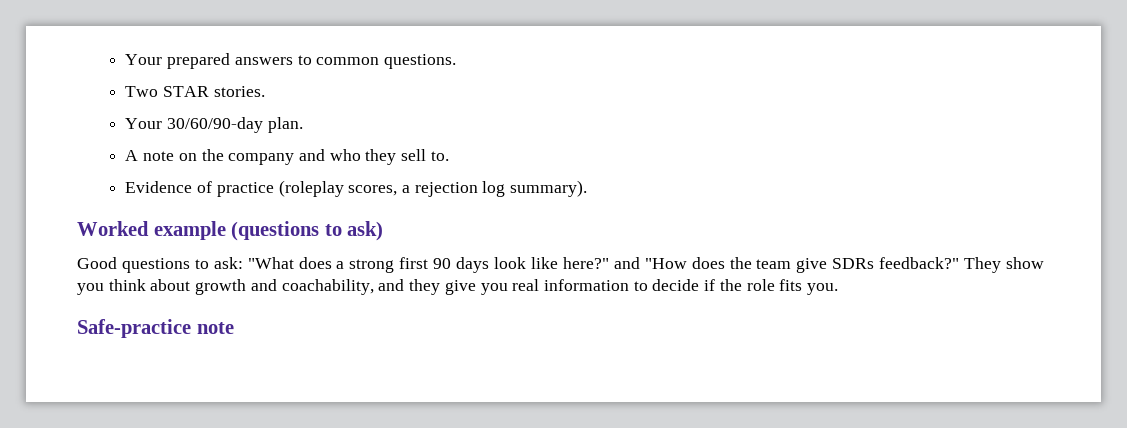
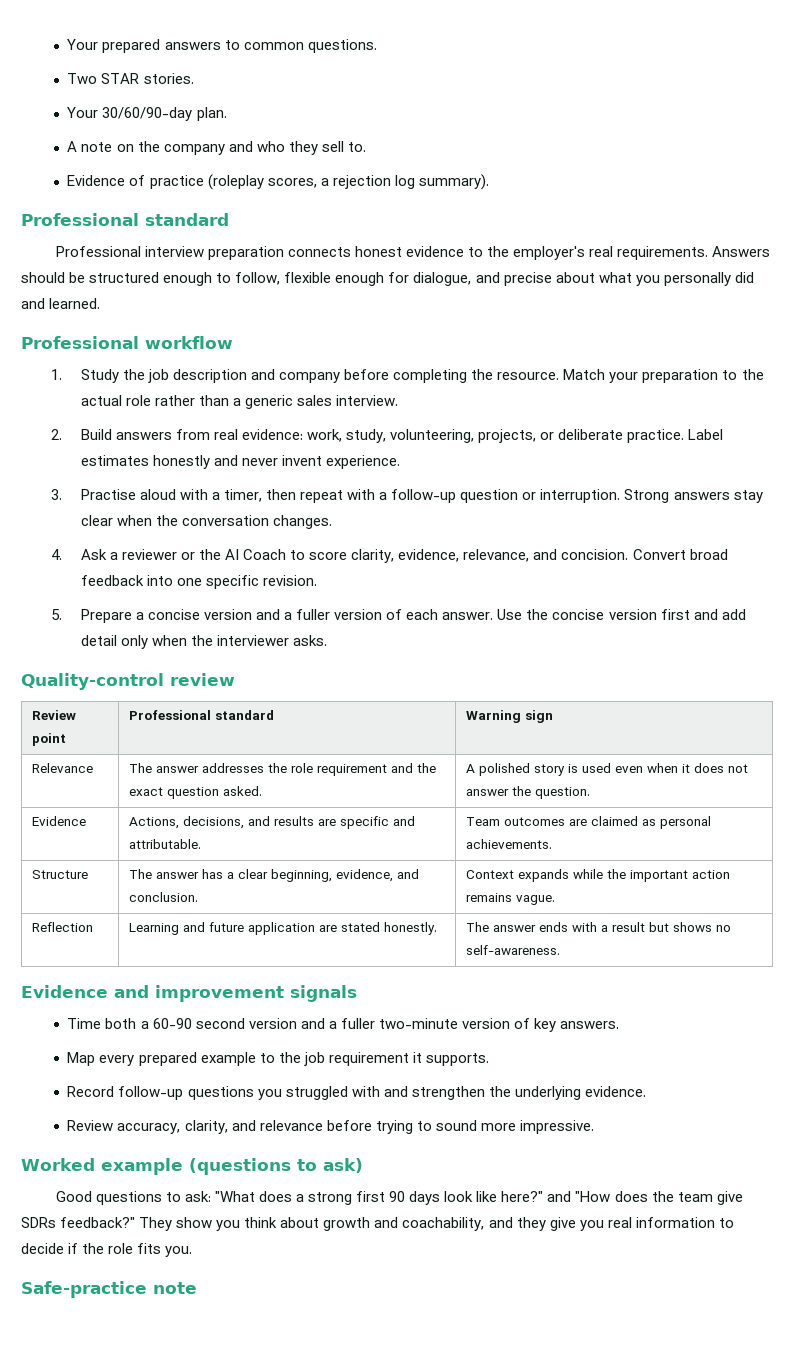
(588, 188) none -> [21,213,229,226] [55,246,771,260] [21,272,754,286] [21,298,101,309] [21,336,233,349] [50,369,764,383] [80,395,399,409] [50,429,724,443] [80,455,401,469] [50,489,763,503] [80,515,333,529] [50,549,728,563] [80,575,318,589] [50,609,746,623] [80,635,328,649] [21,673,235,690] [32,710,77,720] [32,733,67,746] [129,710,274,720] [466,710,553,723] [32,763,94,773] [129,763,437,776] [129,786,263,799] [466,763,749,776] [466,786,591,799] [32,816,87,826] [129,816,416,829] [129,839,202,849] [466,816,712,829] [466,839,553,849] [32,870,89,879] [129,869,420,882] [129,892,199,902] [466,869,731,882] [466,893,556,905] [32,922,94,932] [129,922,438,935] [466,922,732,932] [466,945,561,955] [21,985,357,1002] [67,1018,620,1032] [67,1052,489,1066] [67,1086,646,1100] [67,1120,594,1134] // Professional standard // Professional interview preparation connects honest evidence to the employer's real requirements. Answers should be structured enough to follow, flexible enough for dialogue, and precise about what you personally did and learned. // Professional workflow // 1. Study the job description and company before completing the resource. Match your preparation to the actual role rather than a generic sales interview. // 2. Build answers from real evidence: work, study, volunteering, projects, or deliberate practice. Label estimates honestly and never invent experience. // 3. Practise aloud with a timer, then repeat with a follow-up question or interruption. Strong answers stay clear when the conversation changes. // 4. Ask a reviewer or the AI Coach to score clarity, evidence, relevance, and concision. Convert broad feedback into one specific revision. // 5. Prepare a concise version and a fuller version of each answer. Use the concise version first and add detail only when the interviewer asks. // Quality-control review // Review point | Professional standard | Warning sign // Relevance | The answer addresses the role requirement and the exact question asked. | A polished story is used even when it does not answer the question. // Evidence | Actions, decisions, and results are specific and attributable. | Team outcomes are claimed as personal achievements. // Structure | The answer has a clear beginning, evidence, and conclusion. | Context expands while the important action remains vague. // Reflection | Learning and future application are stated honestly. | The answer ends with a result but shows no self-awareness. // Evidence and improvement signals // Time both a 60-90 second version and a fuller two-minute version of key answers. // Map every prepared example to the job requirement it supports. // Record follow-up questions you struggled with and strengthen the underlying evidence. // Review accuracy, clarity, and relevance before trying to sound more impressive.

